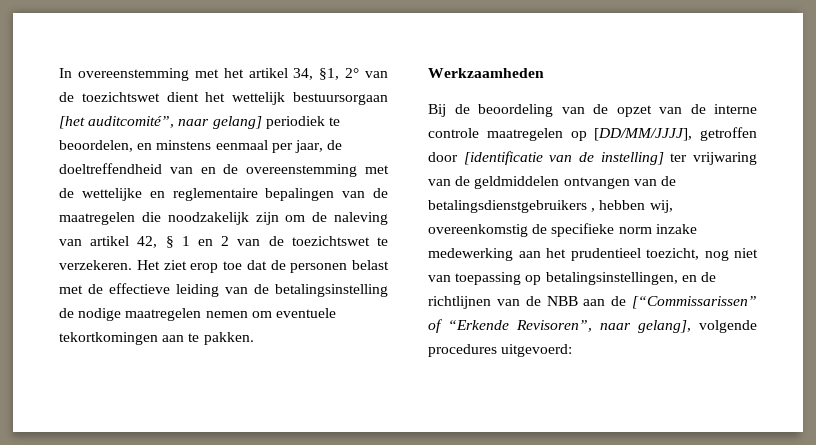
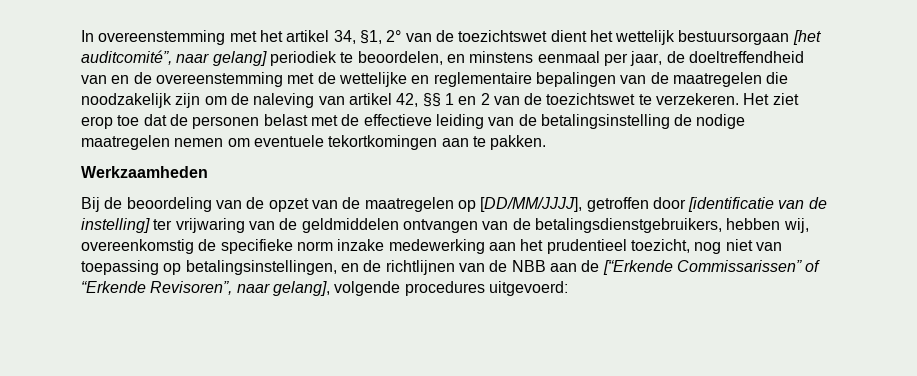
[165,236,174,248] § -> [422,93,441,107] §§
[714,104,757,114] [428,128,479,138] interne controle -> (361, 203) none
[428,200,596,213] betalingsdienstgebruikers , -> [534,218,722,233] betalingsdienstgebruikers,
[632,296,757,309] [“Commissarissen” -> [602,260,802,275] [“Erkende Commissarissen”

